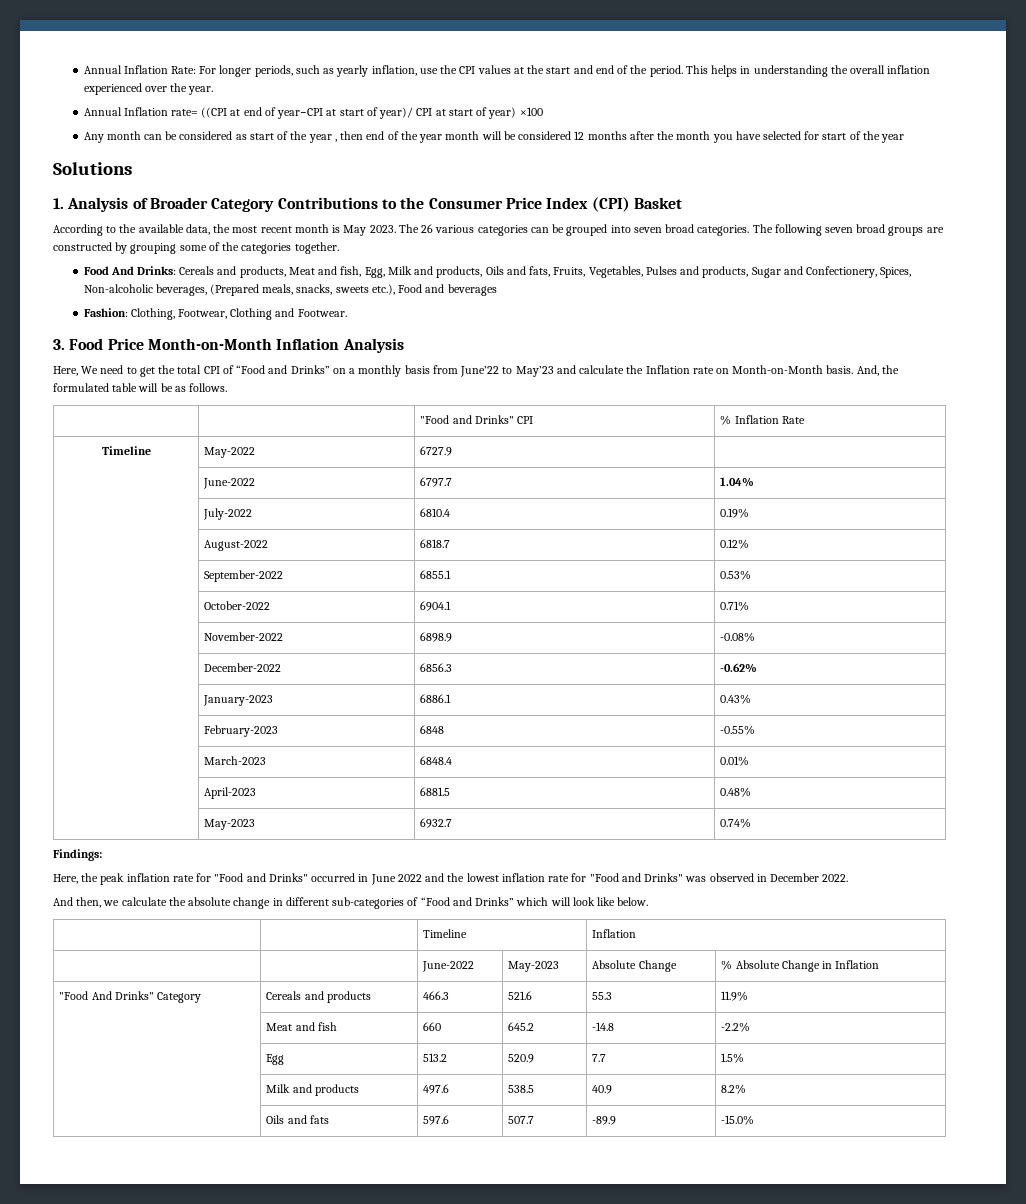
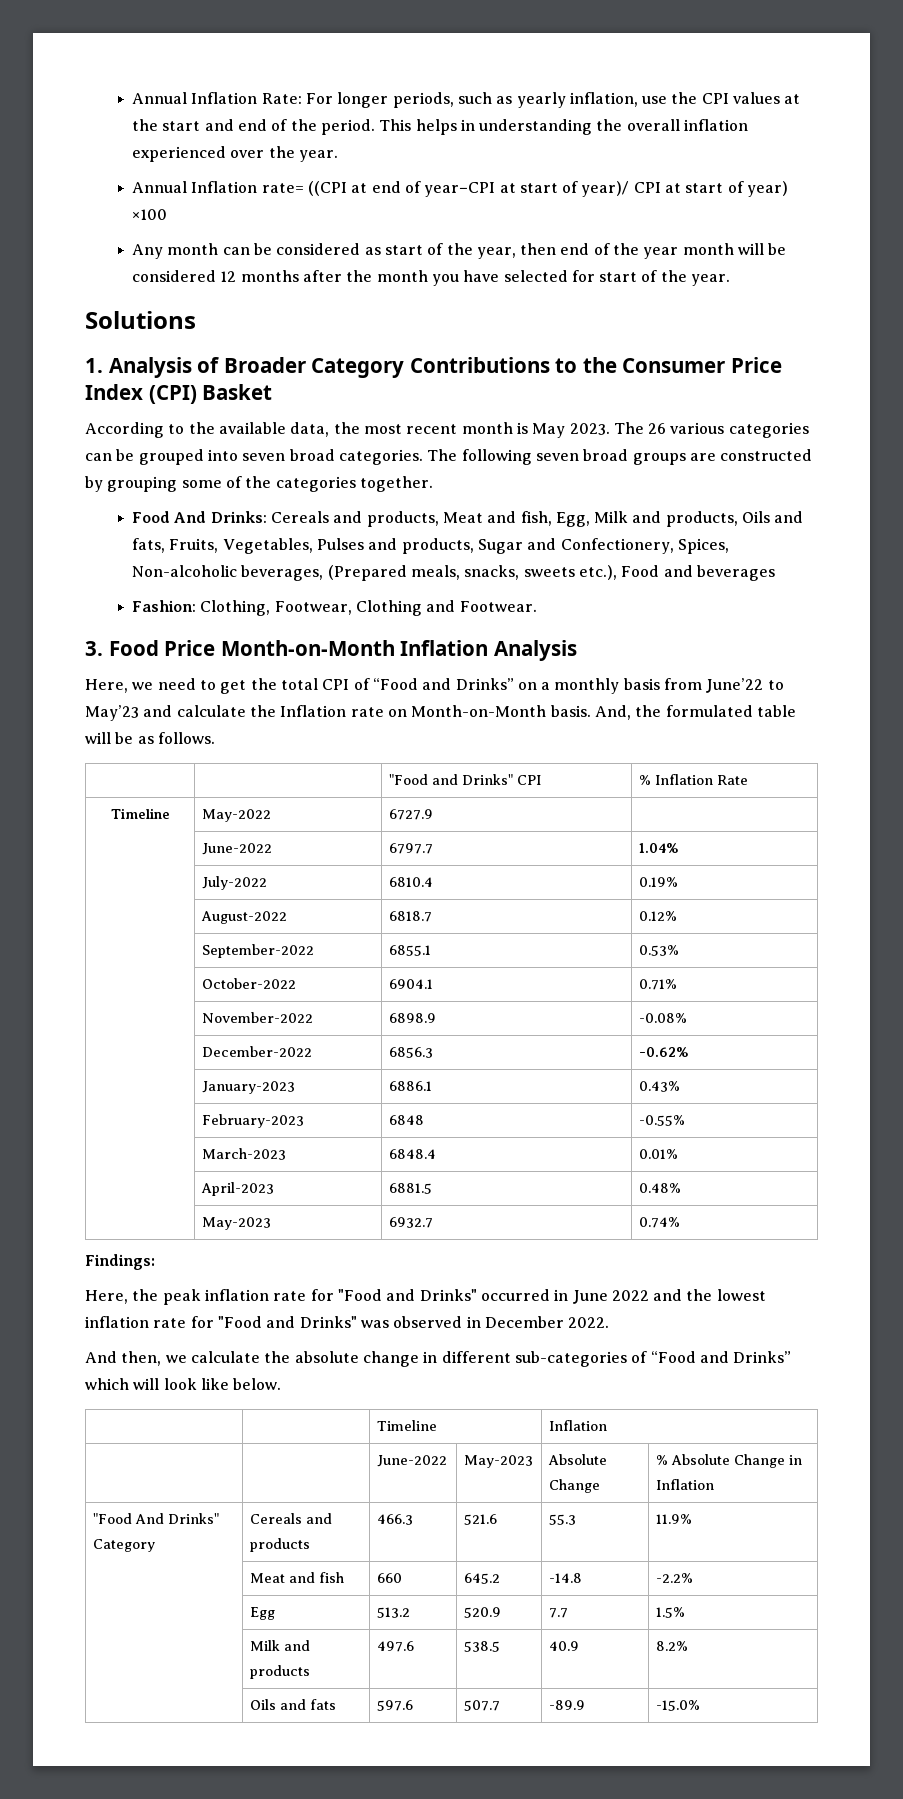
[308,134,337,143] year , -> [476,247,516,259] year,
[881,134,905,143] year -> [691,274,731,286] year.
[81,366,99,374] We -> [132,682,154,690] we

